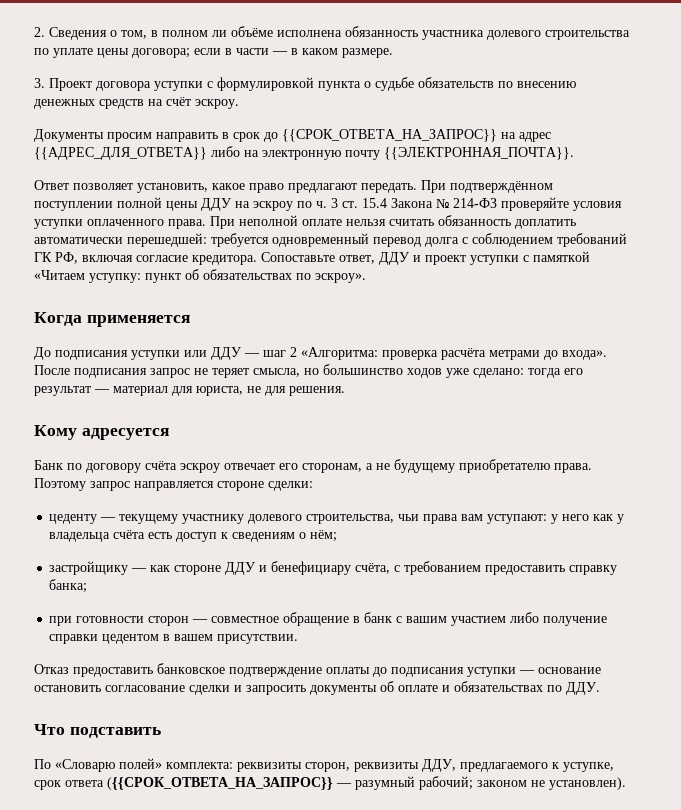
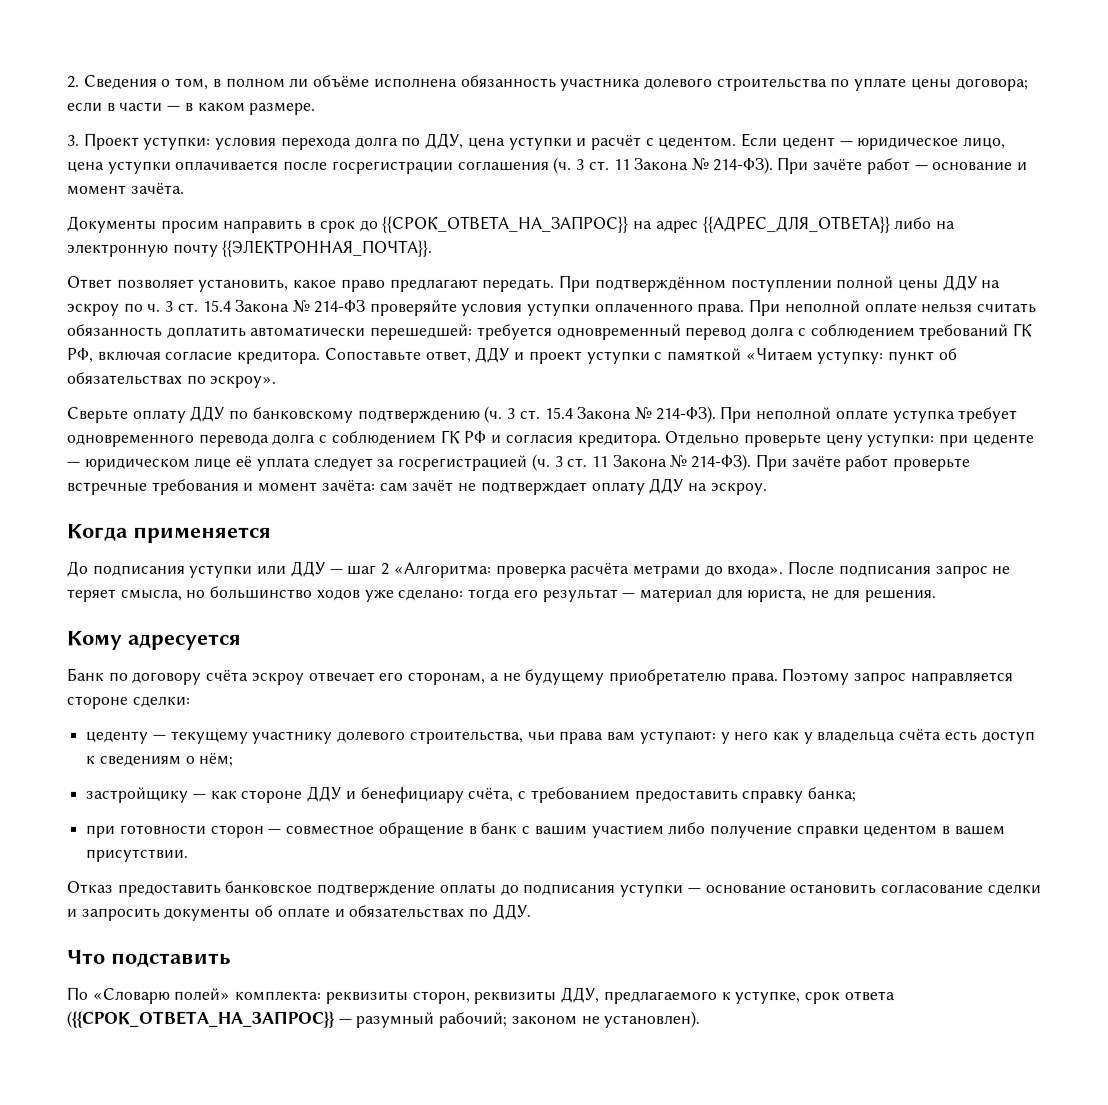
[96,77,576,91] [34,97,239,109] договора уступки с формулировкой пункта о судьбе обязательств по внесению денежных средств на счёт эскроу. -> [143,132,1007,151] [67,156,1029,175] [67,182,185,195] уступки: условия перехода долга по ДДУ, цена уступки и расчёт с цедентом. Если цедент — юридическое лицо, цена уступки оплачивается после госрегистрации соглашения (ч. 3 ст. 11 Закона № 214-ФЗ). При зачёте работ — основание и момент зачёта.
(366, 278) none -> [67,405,1019,424] [67,429,1035,448] [67,453,972,472] [67,478,768,496] // Сверьте оплату ДДУ по банковскому подтверждению (ч. 3 ст. 15.4 Закона № 214-ФЗ). При неполной оплате уступка требует одновременного перевода долга с соблюдением ГК РФ и согласия кредитора. Отдельно проверьте цену уступки: при цеденте — юридическом лице её уплата следует за госрегистрацией (ч. 3 ст. 11 Закона № 214-ФЗ). При зачёте работ проверьте встречные требования и момент зачёта: сам зачёт не подтверждает оплату ДДУ на эскроу.

